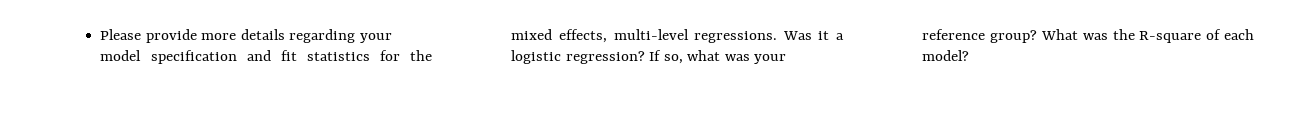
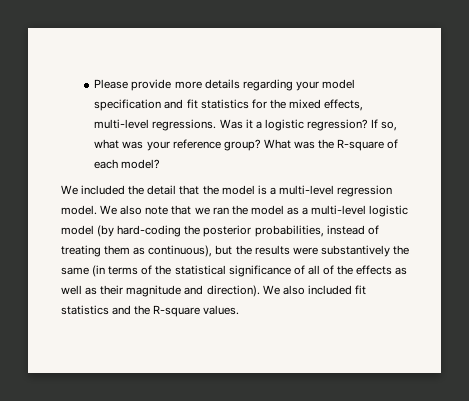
(970, 55) none -> [61,185,393,197] [61,205,409,217] [61,225,379,237] [61,245,409,257] [61,265,408,277] [61,285,366,297] [61,305,240,317] // We included the detail that the model is a multi-level regression model. We also note that we ran the model as a multi-level logistic model (by hard-coding the posterior probabilities, instead of treating them as continuous), but the results were substantively the same (in terms of the statistical significance of all of the effects as well as their magnitude and direction). We also included fit statistics and the R-square values.

